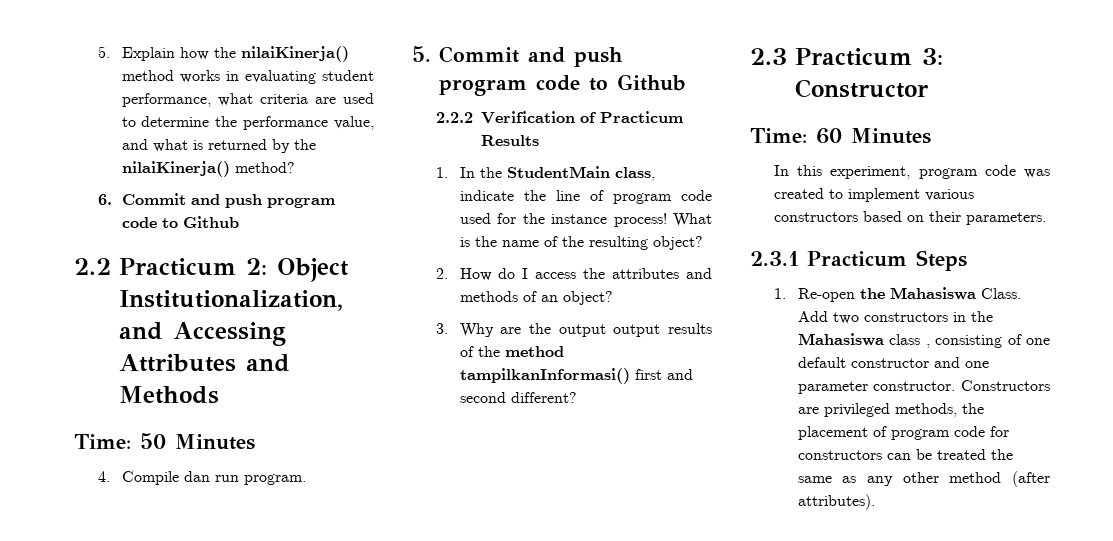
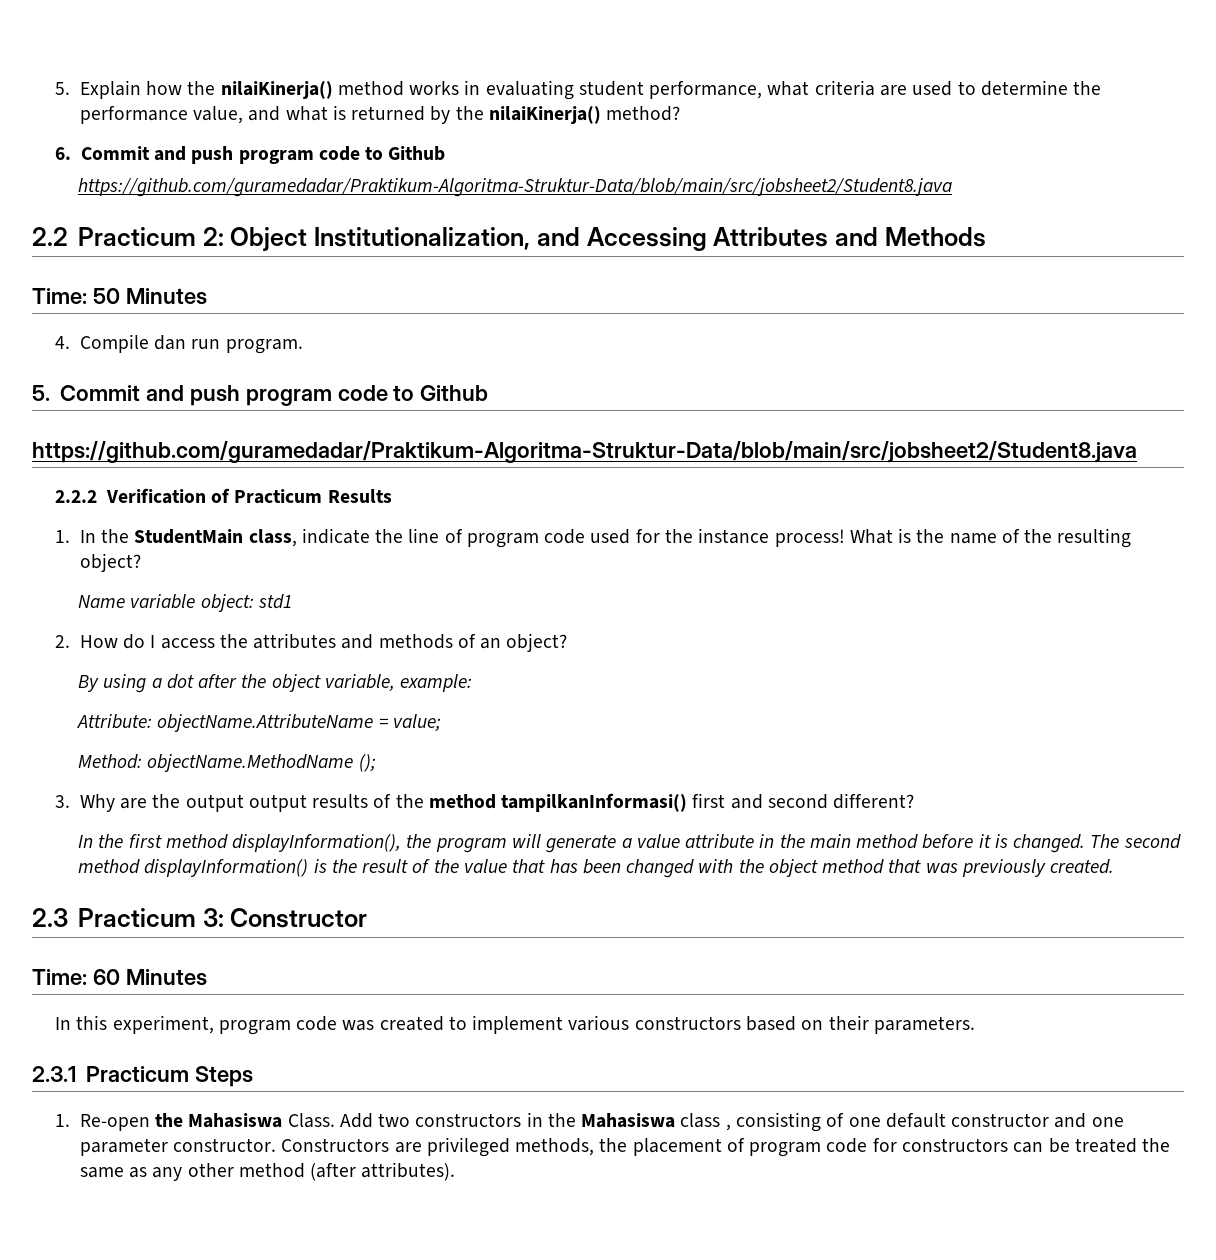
(239, 222) none -> [78,178,953,197] // https://github.com/guramedadar/Praktikum-Algoritma-Struktur-Data/blob/main/src/jobsheet2/Student8.java
(686, 82) none -> [32,441,1137,463] // https://github.com/guramedadar/Praktikum-Algoritma-Struktur-Data/blob/main/src/jobsheet2/Student8.java
(703, 243) none -> [78,594,292,612] // Name variable object: std1
(613, 298) none -> [78,674,473,693] [77,714,441,732] [78,754,376,772] // By using a dot after the object variable, example: // Attribute: objectName.AttributeName = value; // Method: objectName.MethodName ();
(577, 397) none -> [78,834,1181,853] [78,859,1115,878] // In the first method displayInformation(), the program will generate a value attribute in the main method before it is changed. The second method displayInformation() is the result of the value that has been changed with the object method that was previously created.

